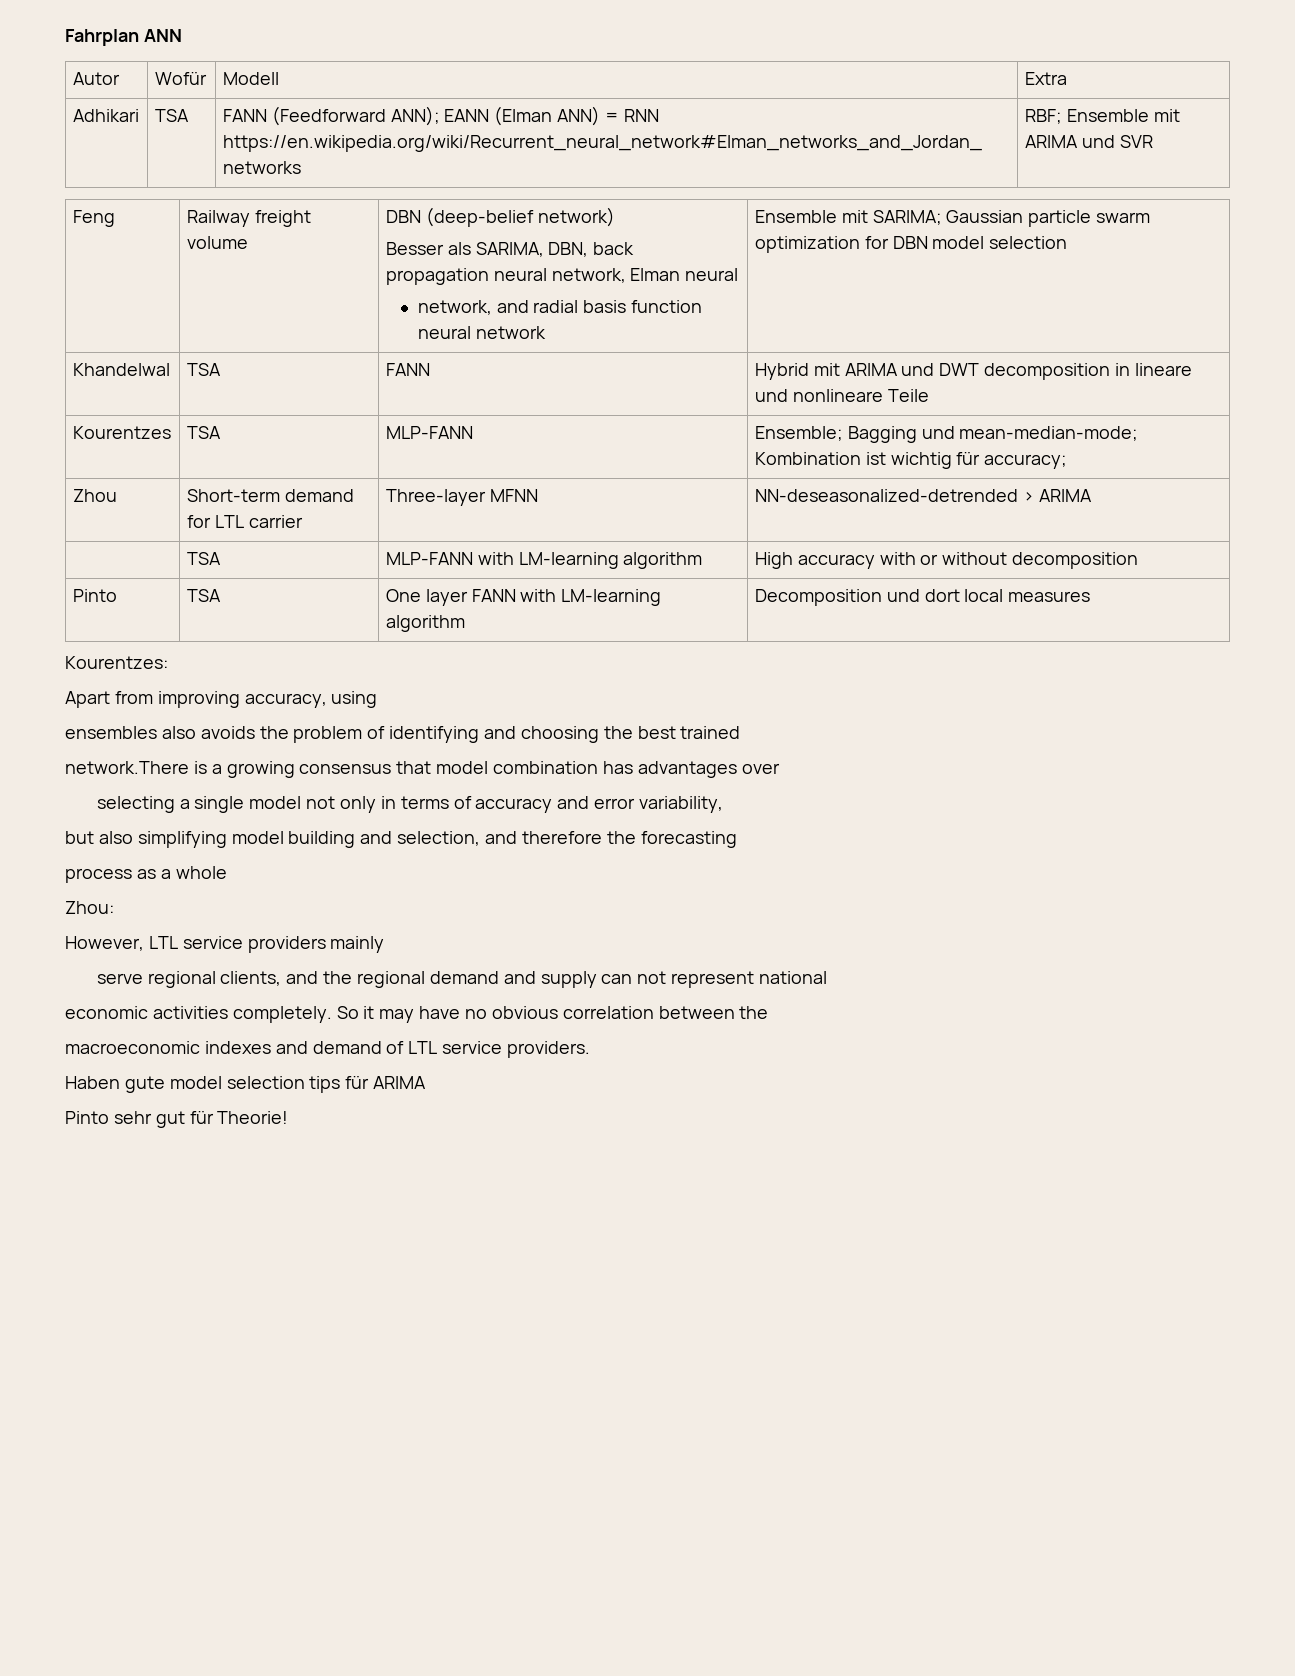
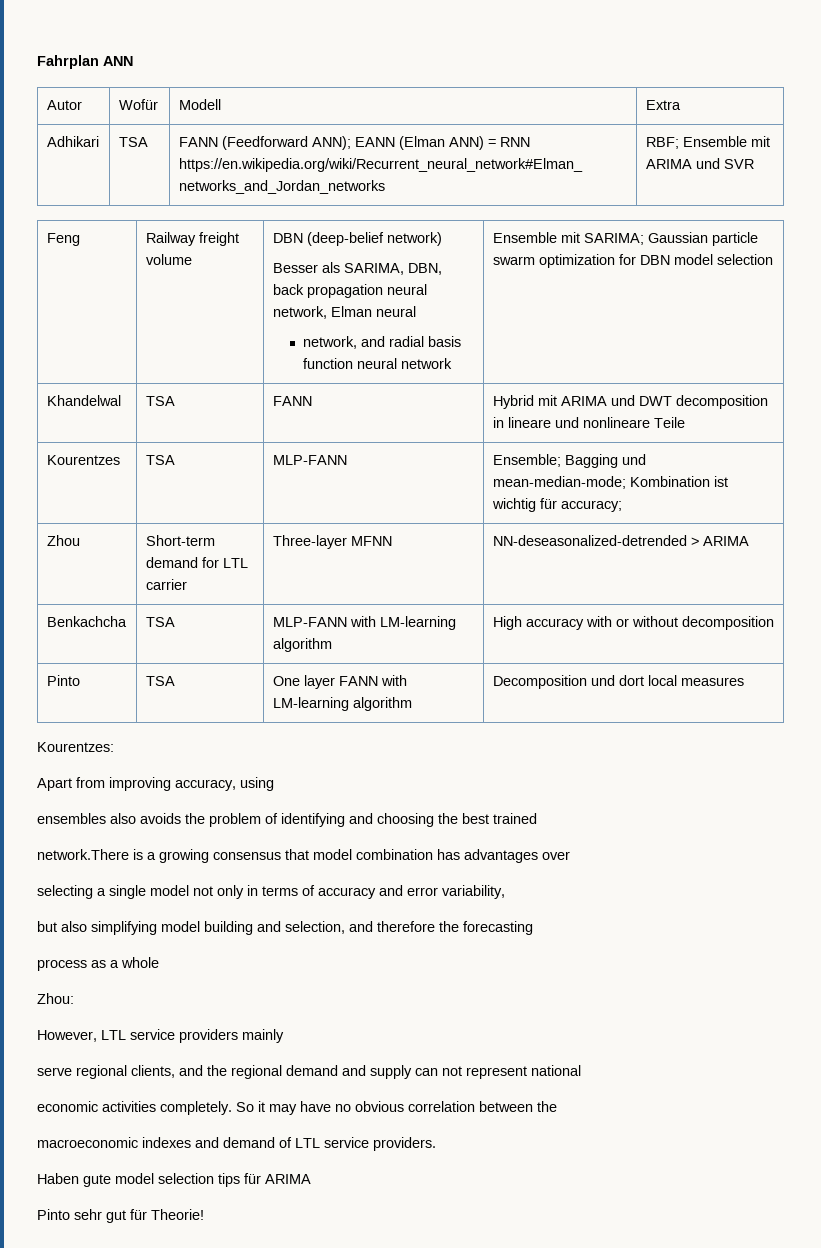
(1092, 495) none -> [46,616,127,627] Benkachcha

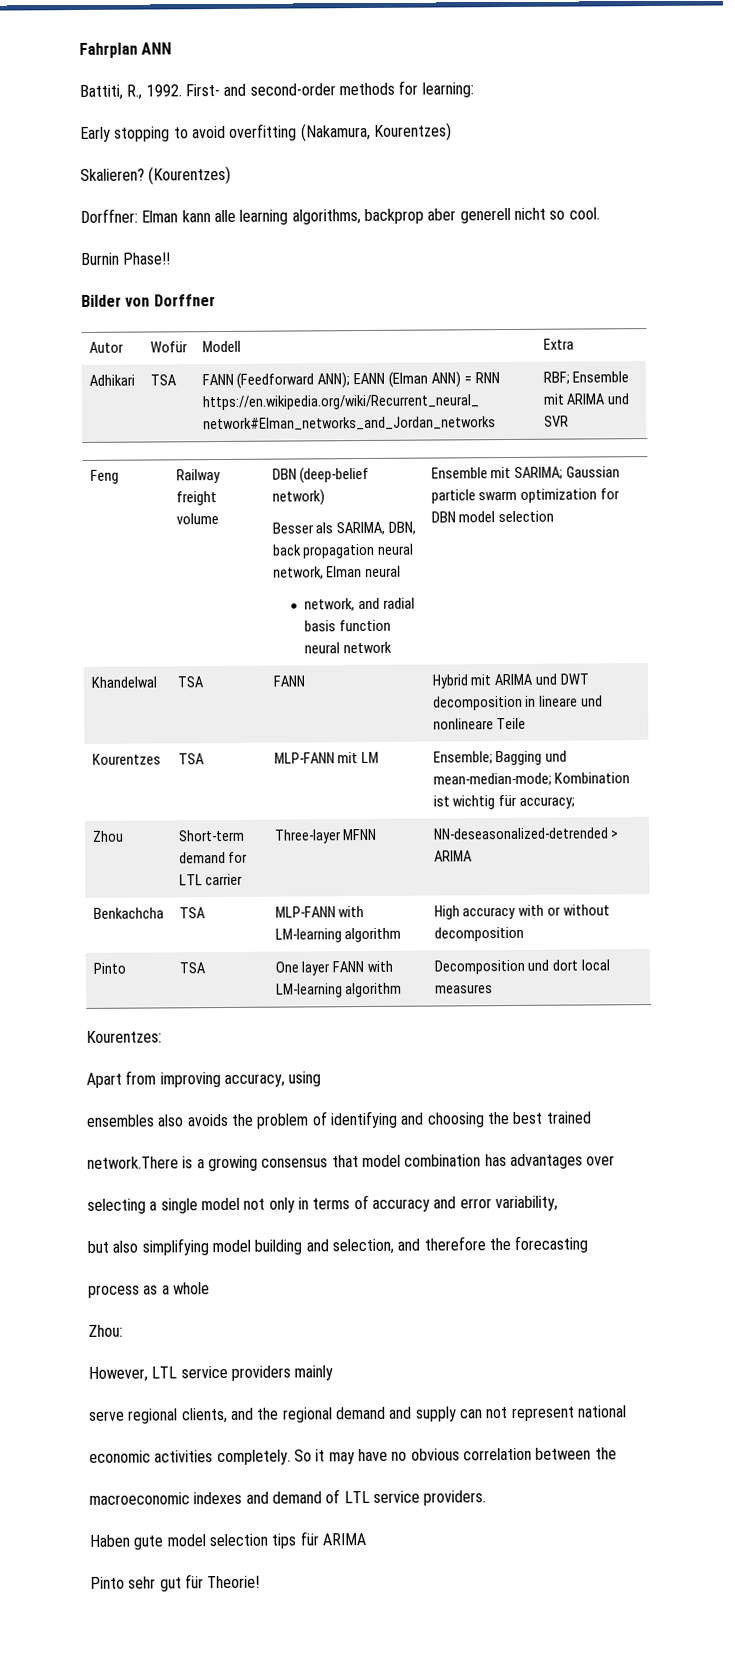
(133, 61) none -> [79,80,474,100] [80,122,452,142] [80,165,232,185] [80,207,600,225] [80,252,172,265] [81,294,216,307] // Battiti, R., 1992. First- and second-order methods for learning: // Early stopping to avoid overfitting (Nakamura, Kourentzes) // Skalieren? (Kourentzes) // Dorffner: Elman kann alle learning algorithms, backprop aber generell nicht so cool. // Burnin Phase!! // Bilder von Dorffner
(347, 460) none -> [337,751,380,764] mit LM

